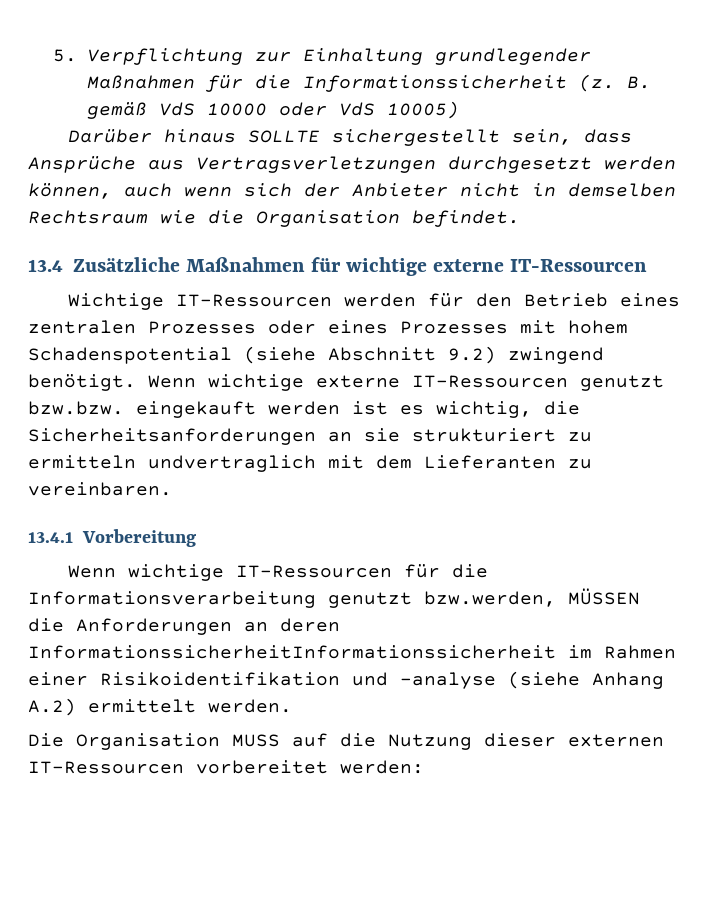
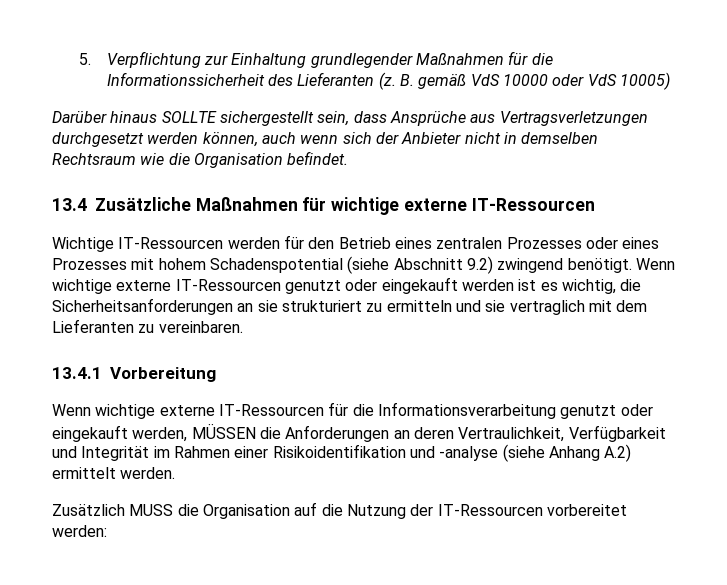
(567, 83) none -> [268,72,375,86] des Lieferanten
[28,401,124,415] bzw.bzw. -> [345,279,378,291] oder
[148,455,316,472] undvertraglich -> [455,300,585,315] und sie vertraglich
(225, 572) none -> [159,405,215,416] externe
[424,591,556,607] bzw.werden, -> [620,404,653,416] [52,425,188,442] oder eingekauft werden,
[28,645,556,659] InformationssicherheitInformationssicherheit -> [458,425,666,442] [52,446,150,461] Vertraulichkeit, Verfügbarkeit und Integrität
[28,733,280,750] Die Organisation MUSS -> [52,504,290,519] Zusätzlich MUSS die Organisation
[484,733,664,747] dieser externen -> [410,504,434,516] der

